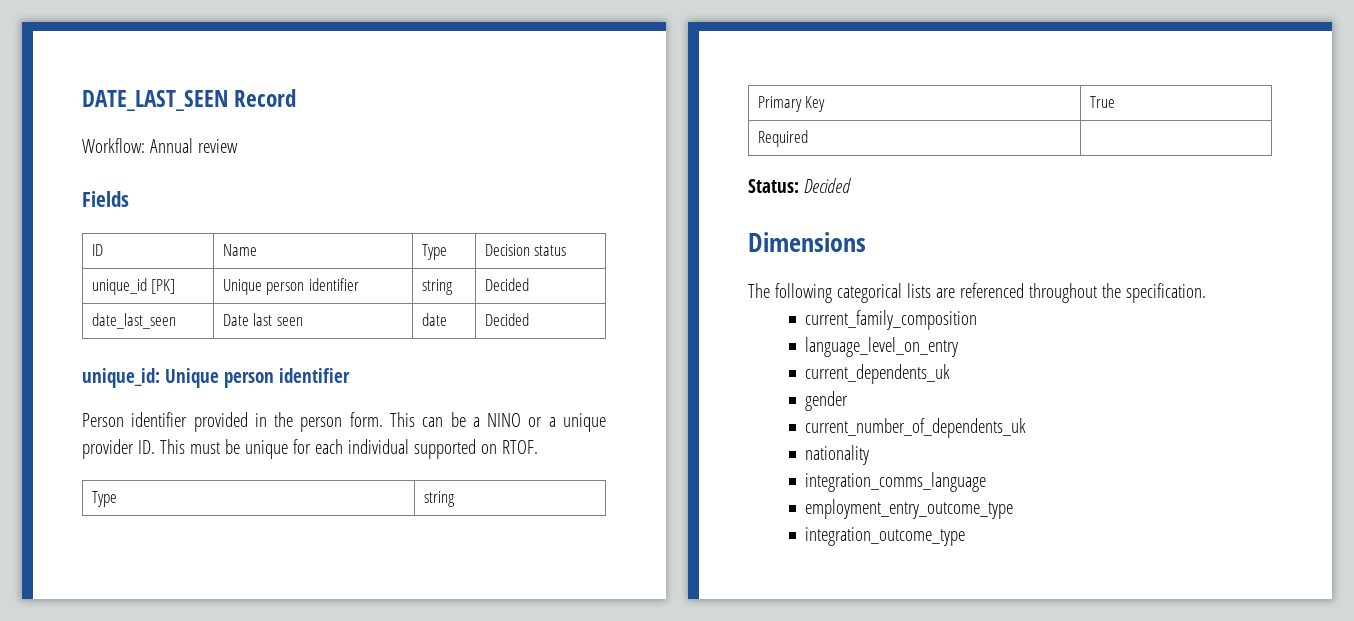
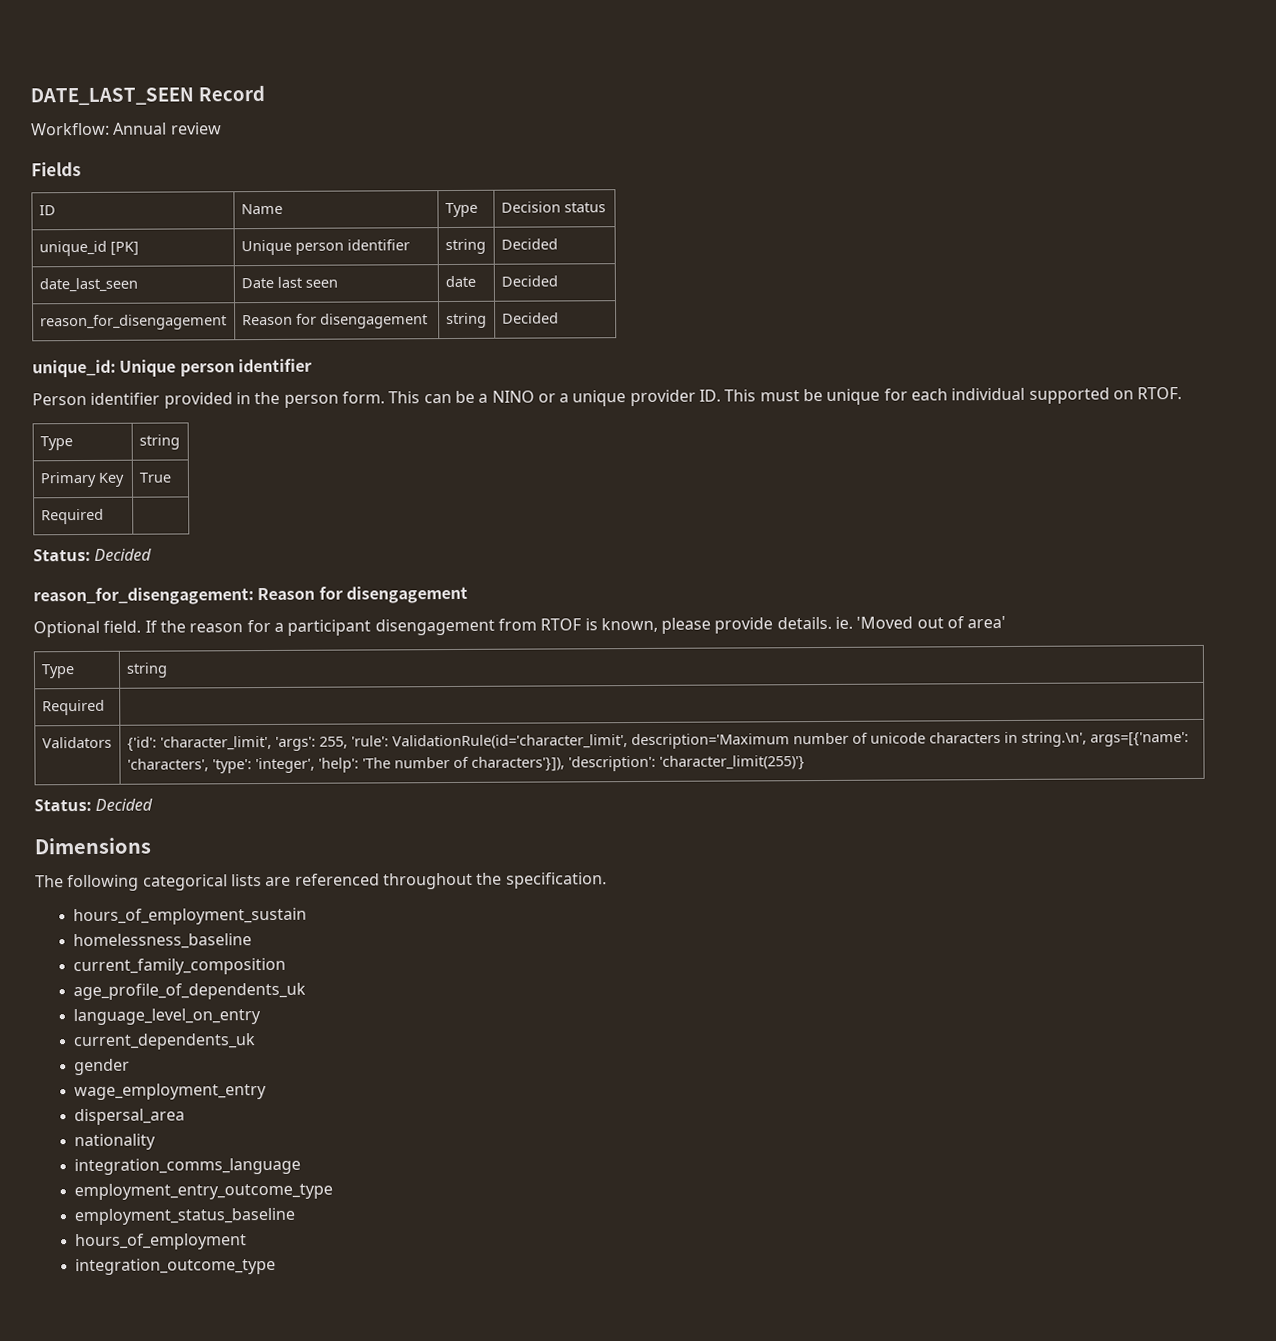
(529, 319) none -> [39,314,227,331] [241,313,428,329] [445,312,487,329] [501,312,559,324] // reason_for_disengagement | Reason for disengagement | string | Decided
(851, 185) none -> [33,585,468,606] [33,616,1007,638] [40,664,75,679] [125,662,168,678] [41,699,105,716] [41,736,112,749] [126,731,1189,752] [126,755,805,774] [34,798,154,812] // reason_for_disengagement: Reason for disengagement // Optional field. If the reason for a participant disengagement from RTOF is known, please provide details. ie. 'Moved out of area' // Type | string // Required | // Validators | {'id': 'character_limit', 'args': 255, 'rule': ValidationRule(id='character_limit', description='Maximum number of unicode characters in string.\n', args=[{'name': 'characters', 'type': 'integer', 'help': 'The number of characters'}]), 'description': 'character_limit(255)'} // Status: Decided
(1206, 293) none -> [73,907,308,926] [73,933,253,950] // hours_of_employment_sustain // homelessness_baseline
(978, 320) none -> [73,982,307,1001] // age_profile_of_dependents_uk
[805,418,1027,438] current_number_of_dependents_uk -> [74,1083,268,1101] [74,1108,186,1126] wage_employment_entry // dispersal_area
(1014, 509) none -> [74,1207,296,1226] [75,1233,248,1251] // employment_status_baseline // hours_of_employment

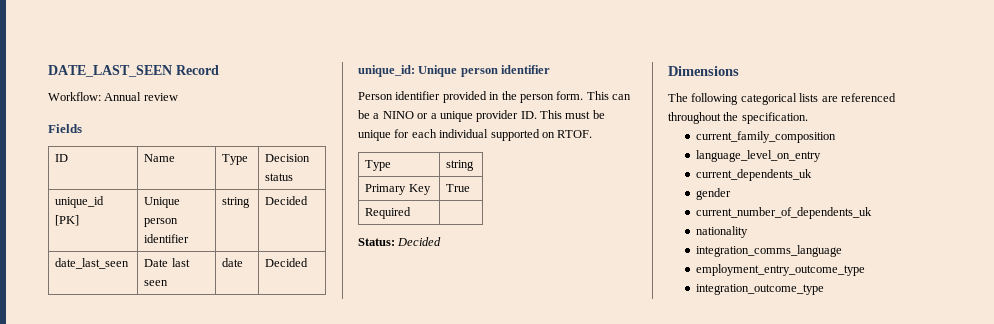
[39,314,227,331] [241,313,428,329] [445,312,487,329] [501,312,559,324] // reason_for_disengagement | Reason for disengagement | string | Decided -> (309, 262) none
[33,585,468,606] [33,616,1007,638] [40,664,75,679] [125,662,168,678] [41,699,105,716] [41,736,112,749] [126,731,1189,752] [126,755,805,774] [34,798,154,812] // reason_for_disengagement: Reason for disengagement // Optional field. If the reason for a participant disengagement from RTOF is known, please provide details. ie. 'Moved out of area' // Type | string // Required | // Validators | {'id': 'character_limit', 'args': 255, 'rule': ValidationRule(id='character_limit', description='Maximum number of unicode characters in string.\n', args=[{'name': 'characters', 'type': 'integer', 'help': 'The number of characters'}]), 'description': 'character_limit(255)'} // Status: Decided -> (442, 241) none
[73,907,308,926] [73,933,253,950] // hours_of_employment_sustain // homelessness_baseline -> (808, 118) none
[73,982,307,1001] // age_profile_of_dependents_uk -> (837, 137) none
[74,1083,268,1101] [74,1108,186,1126] wage_employment_entry // dispersal_area -> [696,207,873,219] current_number_of_dependents_uk
[74,1207,296,1226] [75,1233,248,1251] // employment_status_baseline // hours_of_employment -> (866, 270) none

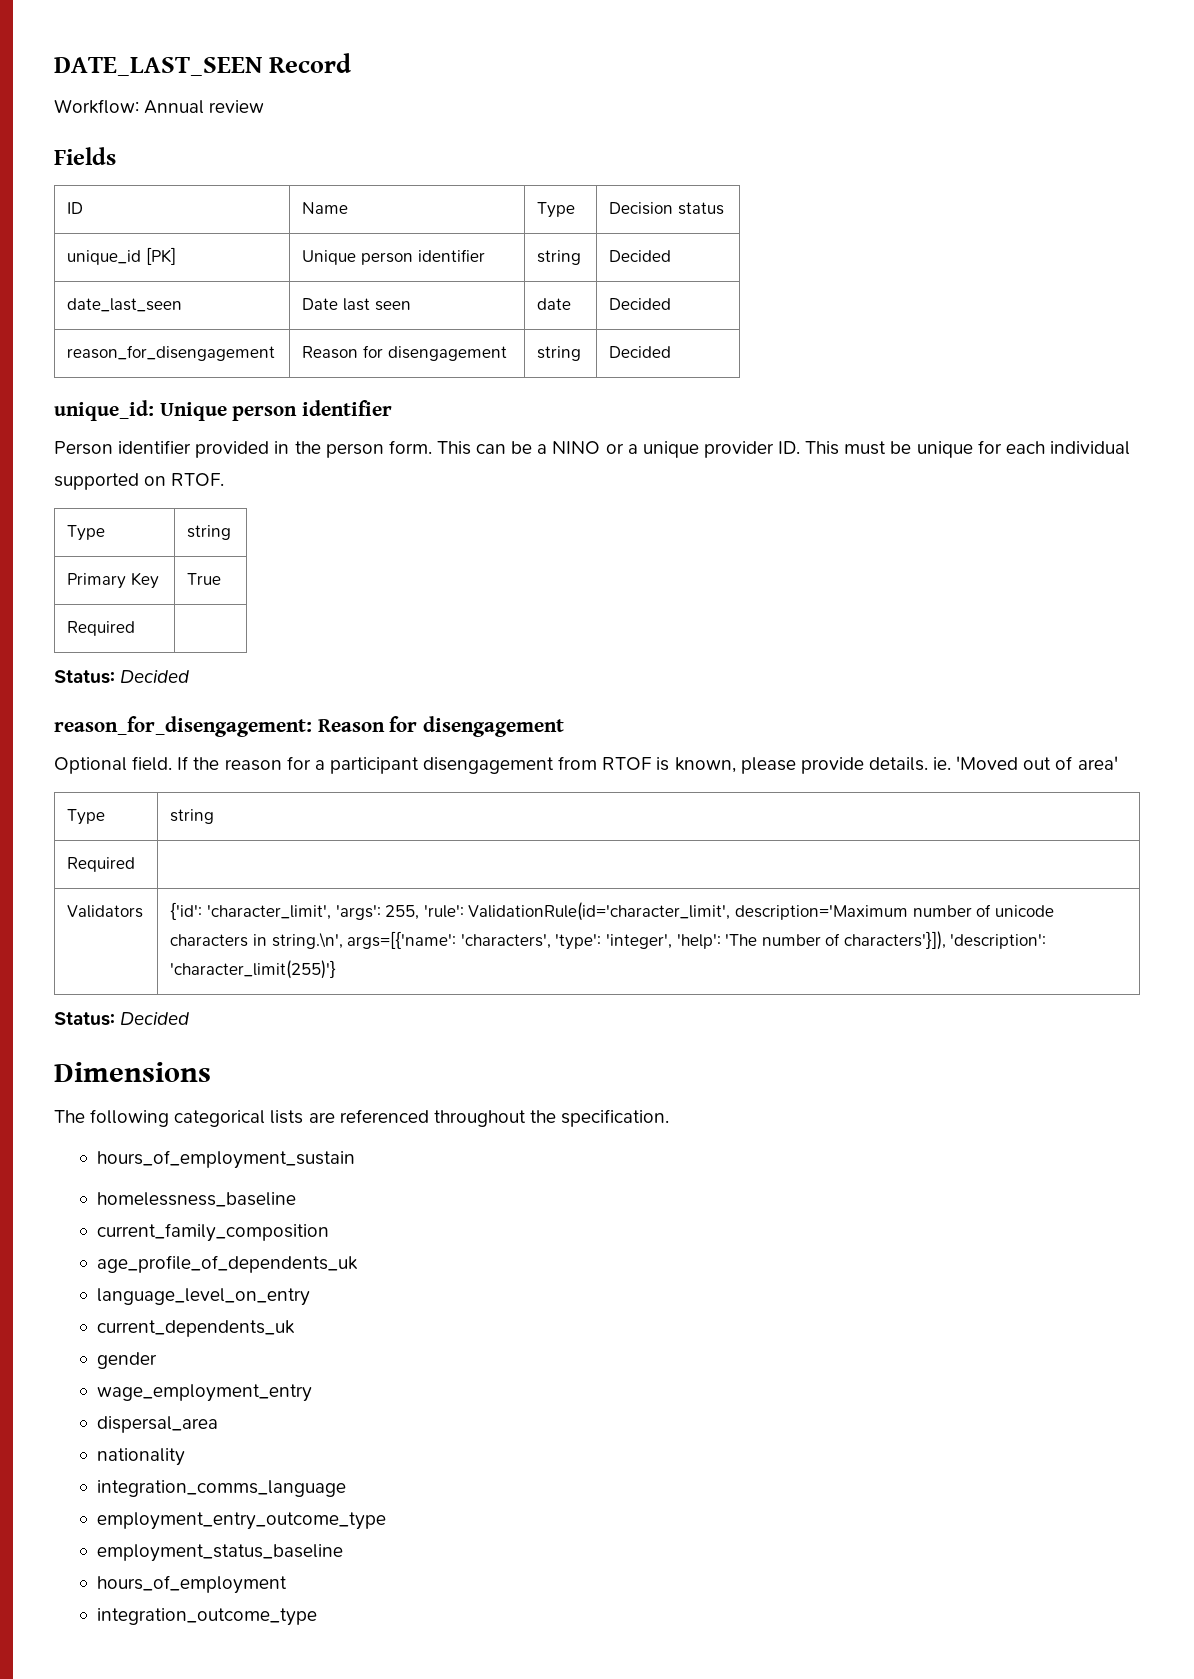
(309, 262) none -> [67,345,276,361] [302,345,507,361] [537,346,582,361] [609,346,672,358] // reason_for_disengagement | Reason for disengagement | string | Decided
(442, 241) none -> [54,716,565,737] [54,756,1118,774] [67,809,106,825] [170,809,215,824] [67,857,136,872] [67,905,144,918] [170,902,1054,921] [170,931,1047,950] [170,960,337,979] [54,1012,190,1026] // reason_for_disengagement: Reason for disengagement // Optional field. If the reason for a participant disengagement from RTOF is known, please provide details. ie. 'Moved out of area' // Type | string // Required | // Validators | {'id': 'character_limit', 'args': 255, 'rule': ValidationRule(id='character_limit', description='Maximum number of unicode characters in string.\n', args=[{'name': 'characters', 'type': 'integer', 'help': 'The number of characters'}]), 'description': 'character_limit(255)'} // Status: Decided
(808, 118) none -> [97,1150,356,1169] [97,1192,297,1207] // hours_of_employment_sustain // homelessness_baseline
(837, 137) none -> [97,1255,359,1273] // age_profile_of_dependents_uk
[696,207,873,219] current_number_of_dependents_uk -> [97,1384,313,1402] [97,1416,219,1433] wage_employment_entry // dispersal_area
(866, 270) none -> [97,1544,344,1562] [97,1575,288,1594] // employment_status_baseline // hours_of_employment

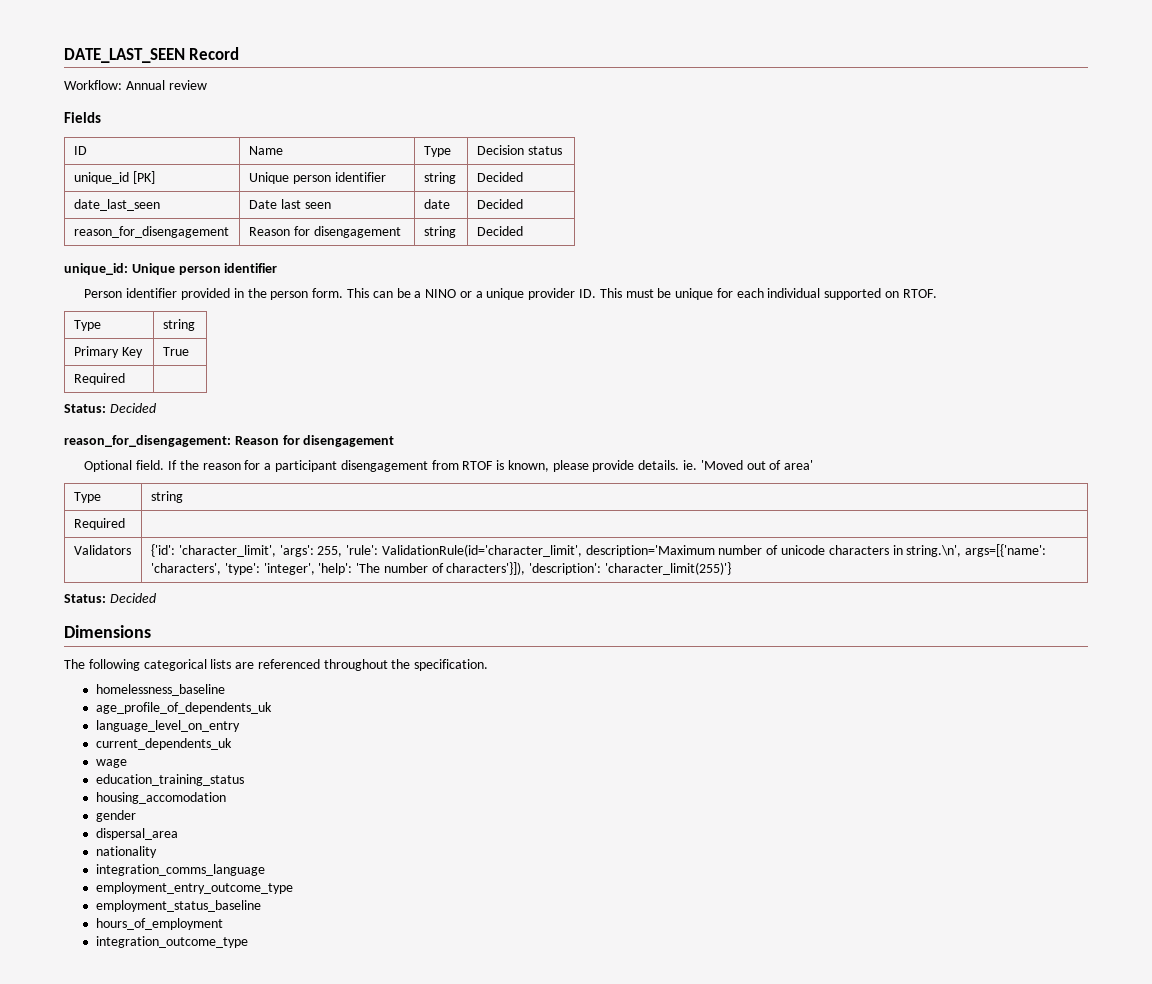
[97,1150,356,1169] // hours_of_employment_sustain -> (489, 665) none
[97,1223,330,1242] // current_family_composition -> (225, 690) none
(296, 1328) none -> [95,759,127,768] [95,774,244,786] [95,792,226,804] // wage // education_training_status // housing_accomodation
[97,1384,313,1402] // wage_employment_entry -> (136, 816) none

